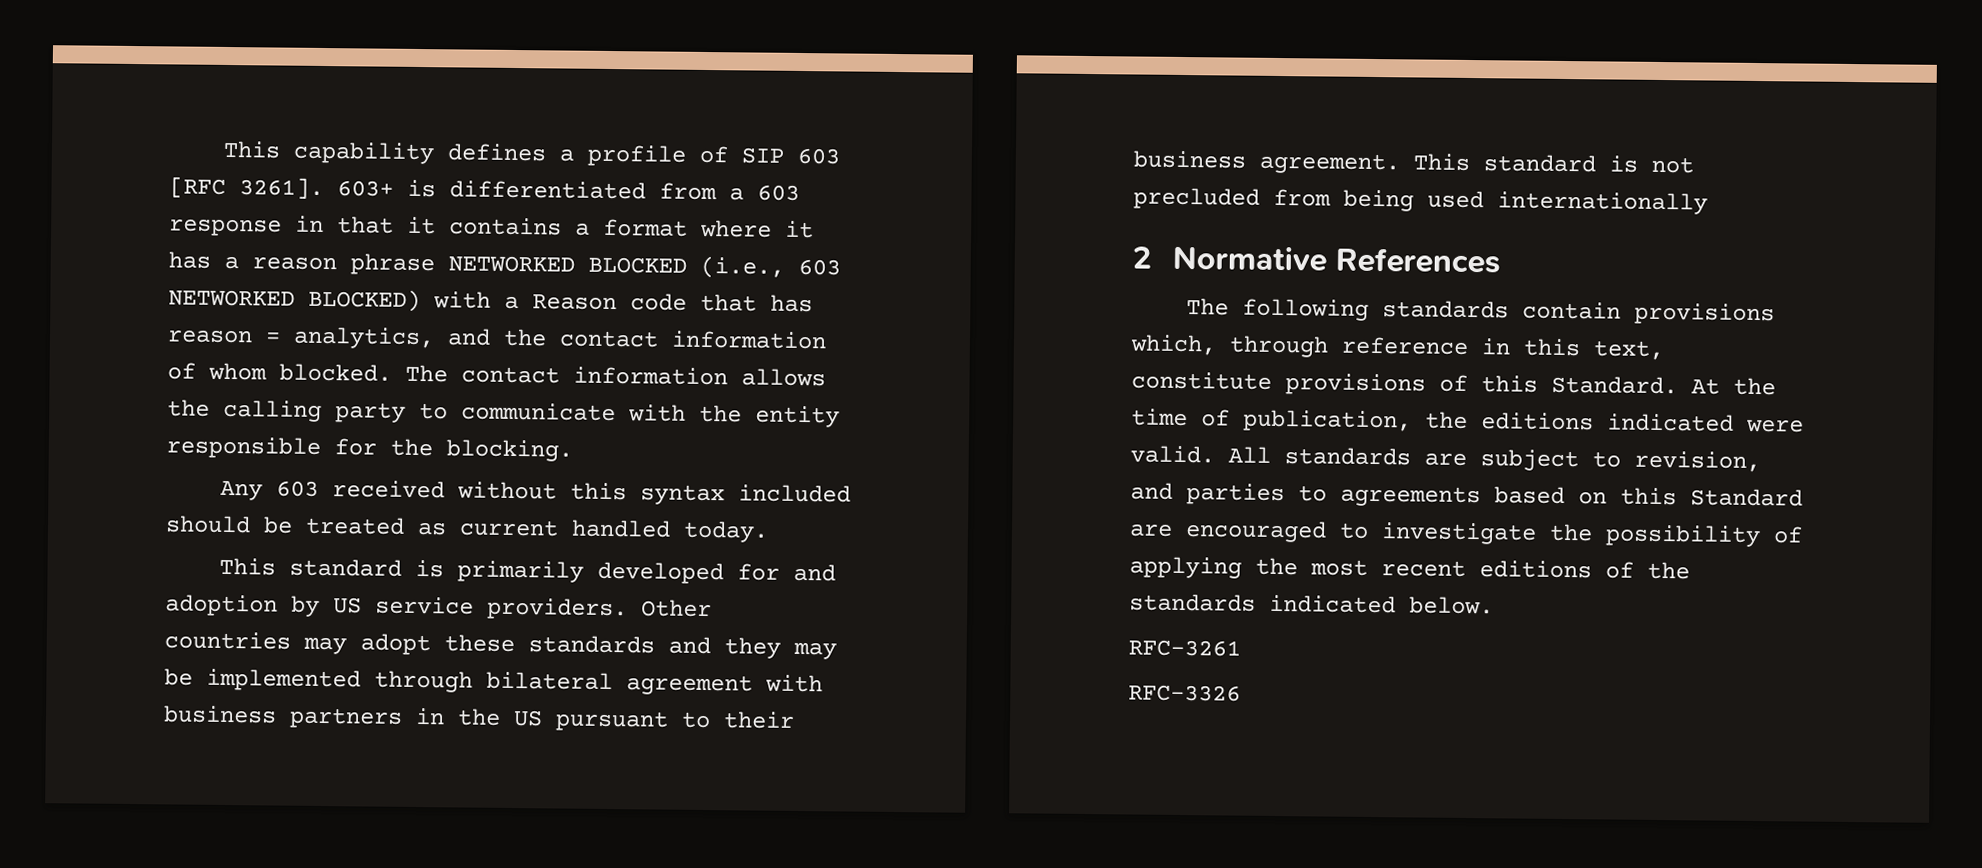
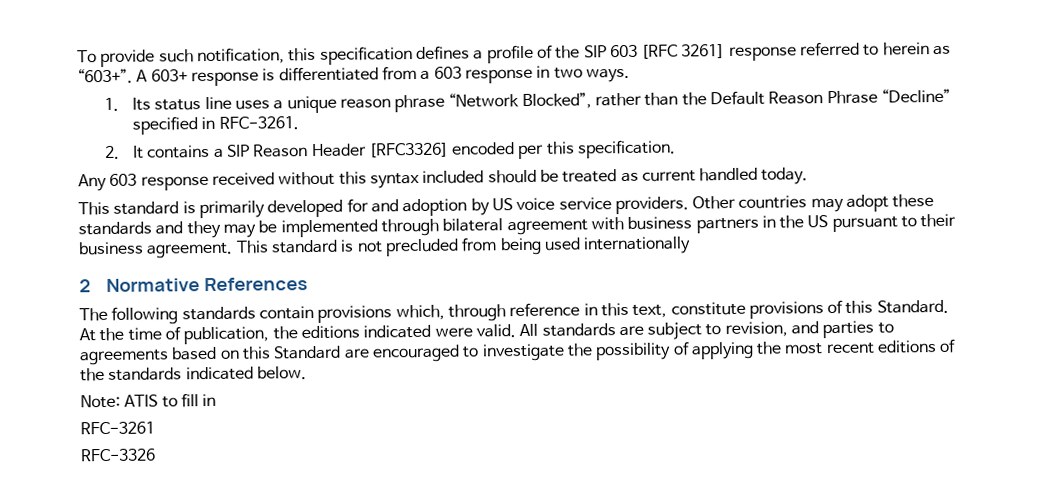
[222,140,435,165] This capability -> [77,46,413,68] To provide such notification, this specification
(728, 154) none -> [555,45,581,59] the
[239,177,394,199] 3261]. 603+ -> [681,41,952,62] [77,68,259,87] 3261] response referred to herein as “603+”. A 603+ response
[337,216,814,239] [168,251,841,279] [168,288,813,313] [167,326,827,350] [167,362,826,387] [167,399,840,428] [166,436,573,462] that it contains a format where it has a reason phrase NETWORKED BLOCKED (i.e., 603 NETWORKED BLOCKED) with a Reason code that has reason = analytics, and the contact information of whom blocked. The contact information allows the calling party to communicate with the entity responsible for the blocking. -> [553,67,630,83] [104,88,952,114] [131,116,299,135] [105,139,677,160] two ways. // 1. Its status line uses a unique reason phrase “Network Blocked”, rather than the Default Reason Phrase “Decline” specified in RFC-3261. // 2. It contains a SIP Reason Header [RFC3326] encoded per this specification.
(319, 488) none -> [140,176,209,191] response
(362, 605) none -> [516,197,556,211] voice
(1494, 605) none -> [80,393,217,409] // Note: ATIS to fill in

